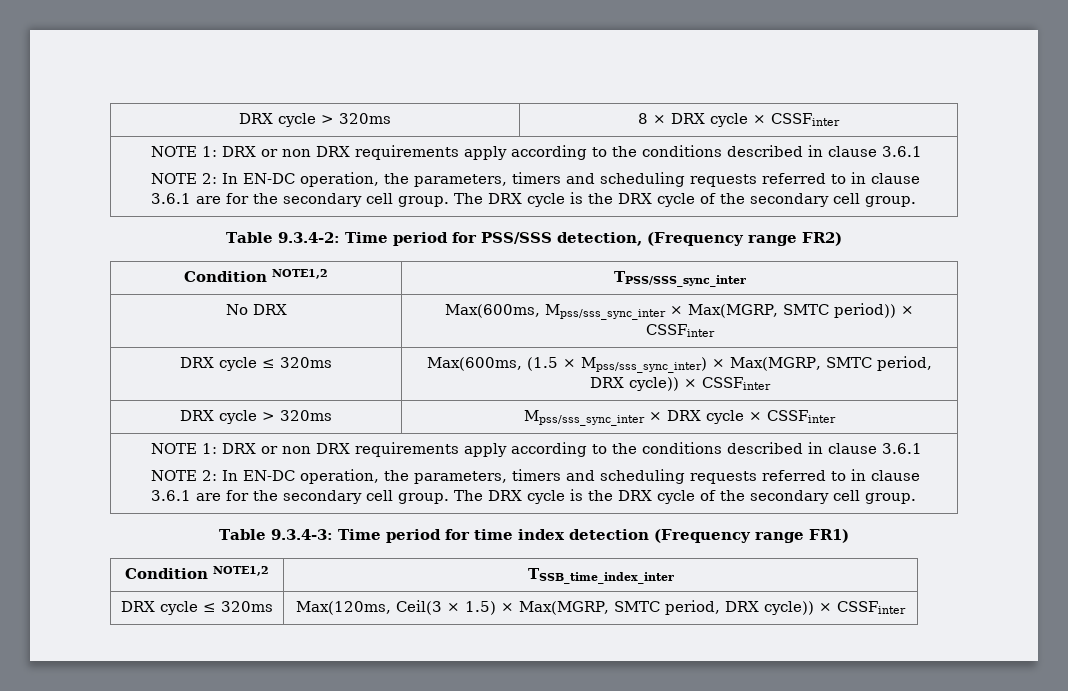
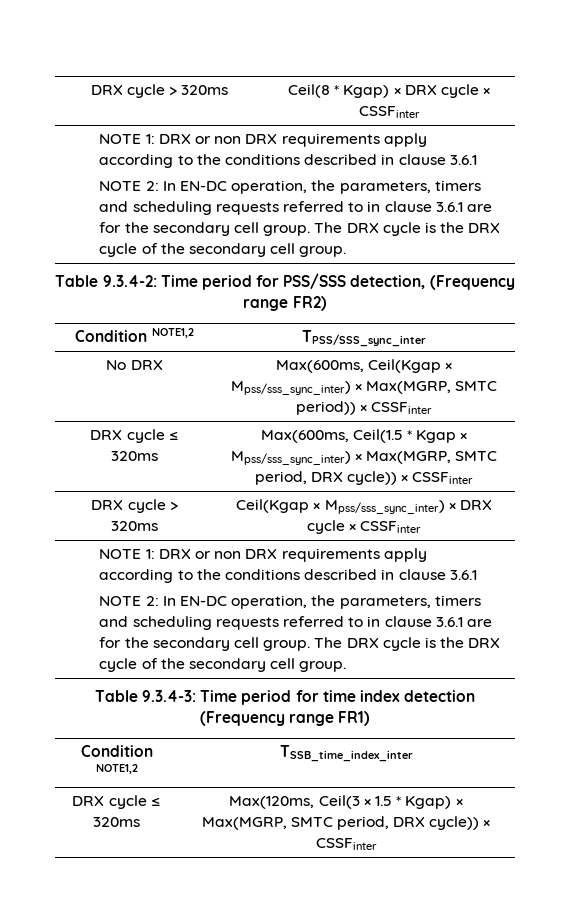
[239,113,391,127] [638,113,649,124] DRX cycle > 320ms | 8 -> [90,84,229,98] [287,84,390,98] DRX cycle > 320ms | Ceil(8 * Kgap)
[544,304,666,320] Mpss/sss_sync_inter -> [368,359,453,373] [230,381,351,395] Ceil(Kgap × Mpss/sss_sync_inter)
[527,357,559,371] (1.5 -> [352,429,457,443] Ceil(1.5 * Kgap
[524,410,645,426] Mpss/sss_sync_inter -> [236,499,445,514] Ceil(Kgap × Mpss/sss_sync_inter)
[464,601,496,615] 1.5) -> [375,796,452,809] 1.5 * Kgap)

